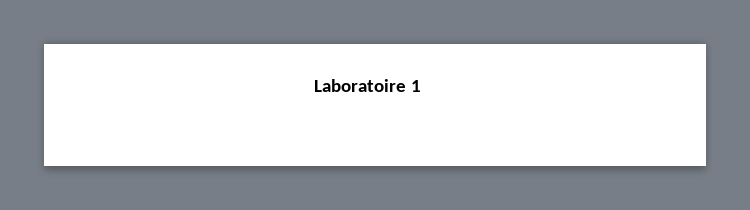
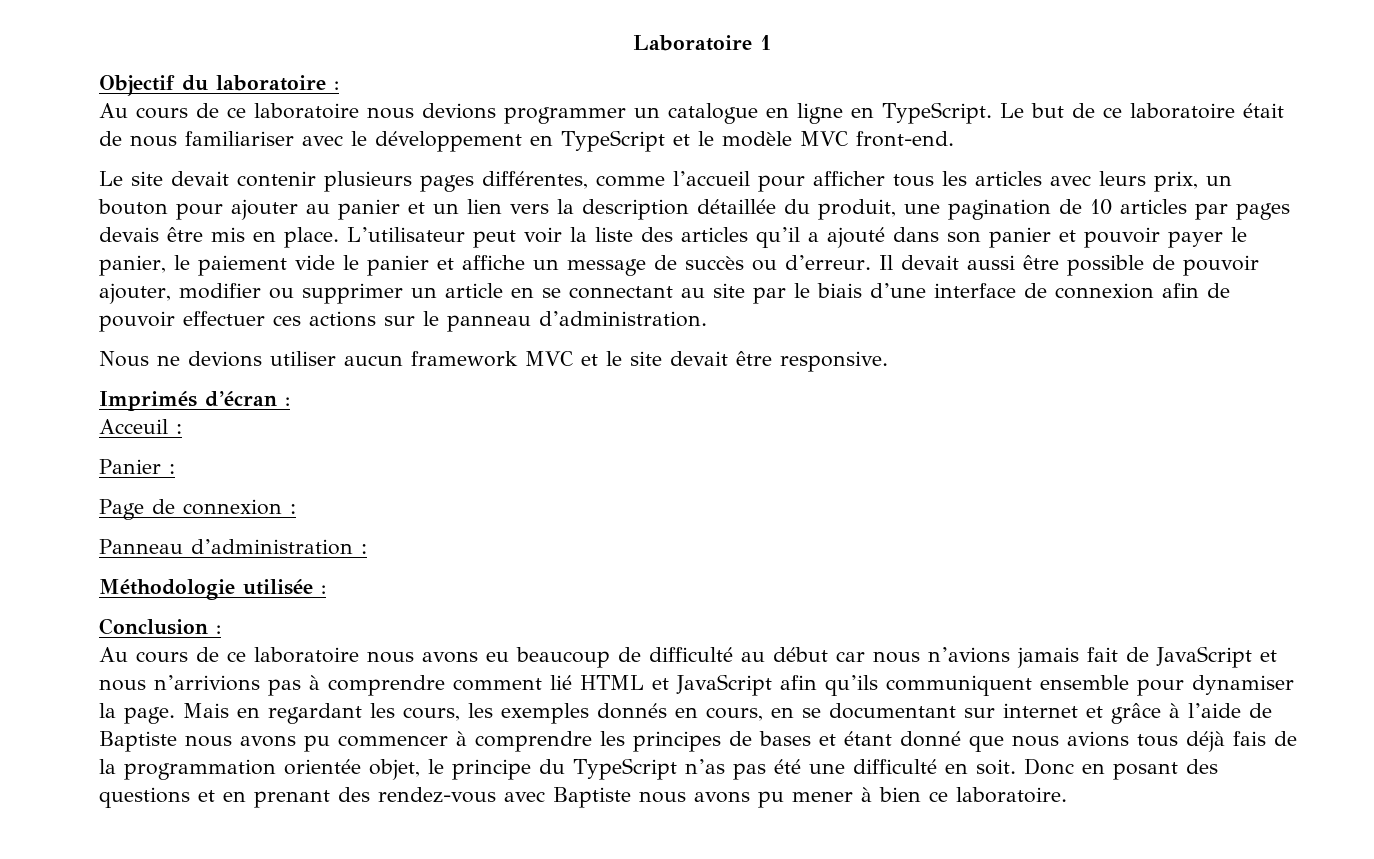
(421, 86) none -> [99,75,339,96] [99,102,1284,124] [99,130,954,152] [99,171,1232,192] [98,199,1290,220] [99,227,1247,248] [99,255,1259,276] [99,283,1230,304] [99,311,707,332] [99,351,888,372] [99,391,290,411] [99,419,182,434] [99,459,175,474] [99,499,296,520] [99,539,367,555] [99,579,326,600] [99,618,221,635] [99,646,1277,668] [99,674,1294,696] [99,703,1272,724] [99,731,1297,752] [99,758,1218,780] [99,787,1067,808] // Objectif du laboratoire : // Au cours de ce laboratoire nous devions programmer un catalogue en ligne en TypeScript. Le but de ce laboratoire était de nous familiariser avec le développement en TypeScript et le modèle MVC front-end. // Le site devait contenir plusieurs pages différentes, comme l’accueil pour afficher tous les articles avec leurs prix, un bouton pour ajouter au panier et un lien vers la description détaillée du produit, une pagination de 10 articles par pages devais être mis en place. L’utilisateur peut voir la liste des articles qu’il a ajouté dans son panier et pouvoir payer le panier, le paiement vide le panier et affiche un message de succès ou d’erreur. Il devait aussi être possible de pouvoir ajouter, modifier ou supprimer un article en se connectant au site par le biais d’une interface de connexion afin de pouvoir effectuer ces actions sur le panneau d’administration. // Nous ne devions utiliser aucun framework MVC et le site devait être responsive. // Imprimés d’écran : // Acceuil : // Panier : // Page de connexion : // Panneau d’administration : // Méthodologie utilisée : // Conclusion : // Au cours de ce laboratoire nous avons eu beaucoup de difficulté au début car nous n’avions jamais fait de JavaScript et nous n’arrivions pas à comprendre comment lié HTML et JavaScript afin qu’ils communiquent ensemble pour dynamiser la page. Mais en regardant les cours, les exemples donnés en cours, en se documentant sur internet et grâce à l’aide de Baptiste nous avons pu commencer à comprendre les principes de bases et étant donné que nous avions tous déjà fais de la programmation orientée objet, le principe du TypeScript n’as pas été une difficulté en soit. Donc en posant des questions et en prenant des rendez-vous avec Baptiste nous avons pu mener à bien ce laboratoire.

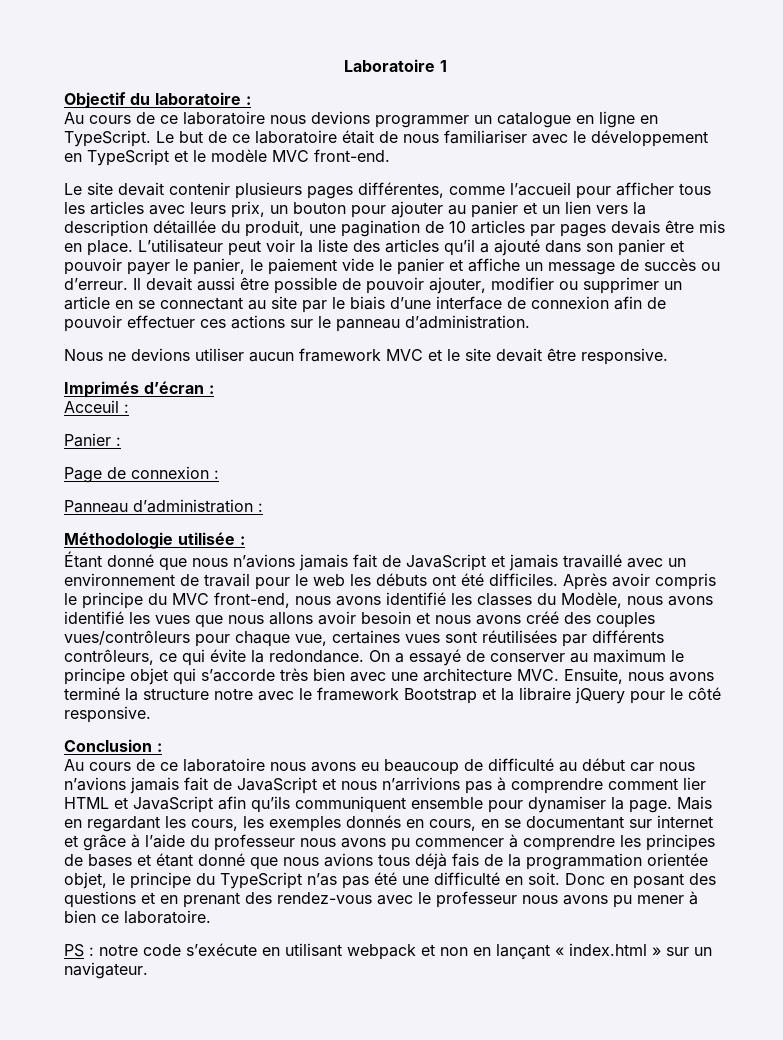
(326, 589) none -> [64,551,686,571] [64,573,716,590] [64,592,713,609] [64,611,655,628] [64,630,664,647] [64,649,684,666] [64,668,714,685] [64,687,721,704] [64,706,151,723] // Étant donné que nous n’avions jamais fait de JavaScript et jamais travaillé avec un environnement de travail pour le web les débuts ont été difficiles. Après avoir compris le principe du MVC front-end, nous avons identifié les classes du Modèle, nous avons identifié les vues que nous allons avoir besoin et nous avons créé des couples vues/contrôleurs pour chaque vue, certaines vues sont réutilisées par différents contrôleurs, ce qui évite la redondance. On a essayé de conserver au maximum le principe objet qui s’accorde très bien avec une architecture MVC. Ensuite, nous avons terminé la structure notre avec le framework Bootstrap et la libraire jQuery pour le côté responsive.
[550,675,572,690] lié -> [683,777,706,790] lier
[1249,703,1272,718] [99,731,177,752] de Baptiste -> [190,834,295,851] du professeur
[553,787,631,808] Baptiste -> [418,891,517,908] le professeur
(1067, 795) none -> [64,943,712,960] [64,962,148,979] // PS : notre code s’exécute en utilisant webpack et non en lançant « index.html » sur un navigateur.

